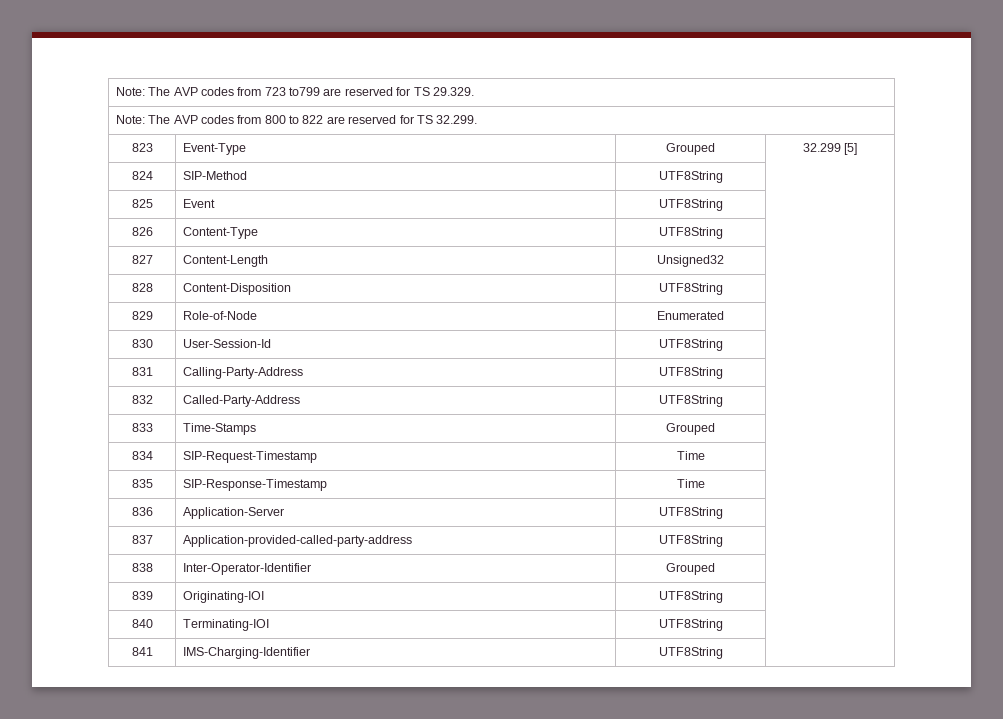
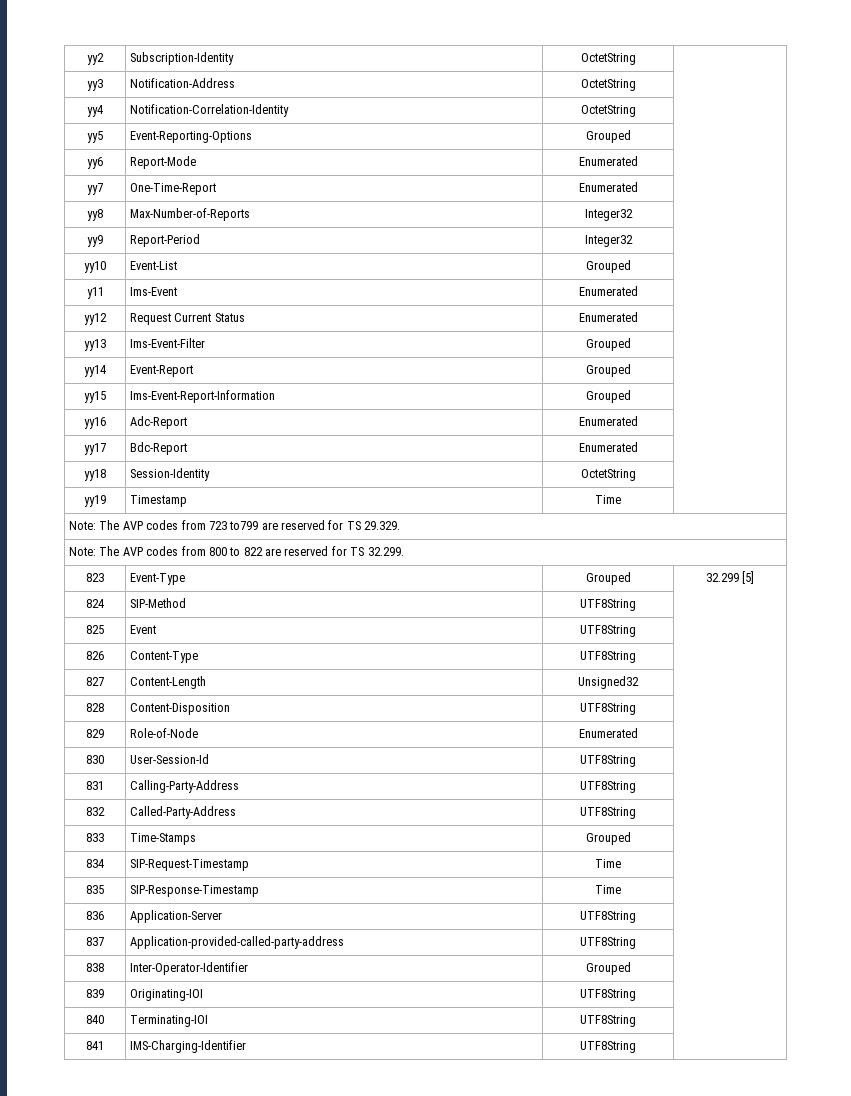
(115, 91) none -> [87,53,104,65] [130,52,235,65] [580,53,636,65] [87,79,103,91] [130,78,236,88] [580,79,636,91] [87,105,103,117] [130,104,290,117] [580,105,636,117] [87,131,103,143] [130,131,253,143] [585,130,631,143] [87,157,103,169] [130,156,197,169] [578,156,638,166] [87,183,103,195] [130,183,217,195] [578,182,638,192] [87,209,103,221] [130,208,251,221] [584,209,633,221] [87,235,103,247] [130,234,201,247] [584,235,633,247] [84,261,106,273] [130,261,178,270] [585,260,631,273] [86,287,104,299] [130,287,178,296] [578,286,638,296] [84,313,107,325] [130,313,245,325] [578,312,638,322] [84,339,106,351] [130,338,206,348] [585,338,631,351] [84,365,106,377] [130,365,194,377] [585,364,631,377] [84,391,106,403] [130,390,276,403] [585,390,631,403] [84,417,106,429] [130,416,188,429] [578,416,638,426] [84,443,106,455] [130,442,188,455] [578,442,638,452] [84,469,106,481] [130,468,211,481] [580,469,636,481] [84,495,106,507] [130,495,188,507] [595,495,621,504] yy2 | Subscription-Identity | OctetString | // yy3 | Notification-Address | OctetString | // yy4 | Notification-Correlation-Identity | OctetString | // yy5 | Event-Reporting-Options | Grouped | // yy6 | Report-Mode | Enumerated | // yy7 | One-Time-Report | Enumerated | // yy8 | Max-Number-of-Reports | Integer32 | // yy9 | Report-Period | Integer32 | // yy10 | Event-List | Grouped | // y11 | Ims-Event | Enumerated | // yy12 | Request Current Status | Enumerated | // yy13 | Ims-Event-Filter | Grouped | // yy14 | Event-Report | Grouped | // yy15 | Ims-Event-Report-Information | Grouped | // yy16 | Adc-Report | Enumerated | // yy17 | Bdc-Report | Enumerated | // yy18 | Session-Identity | OctetString | // yy19 | Timestamp | Time | //

